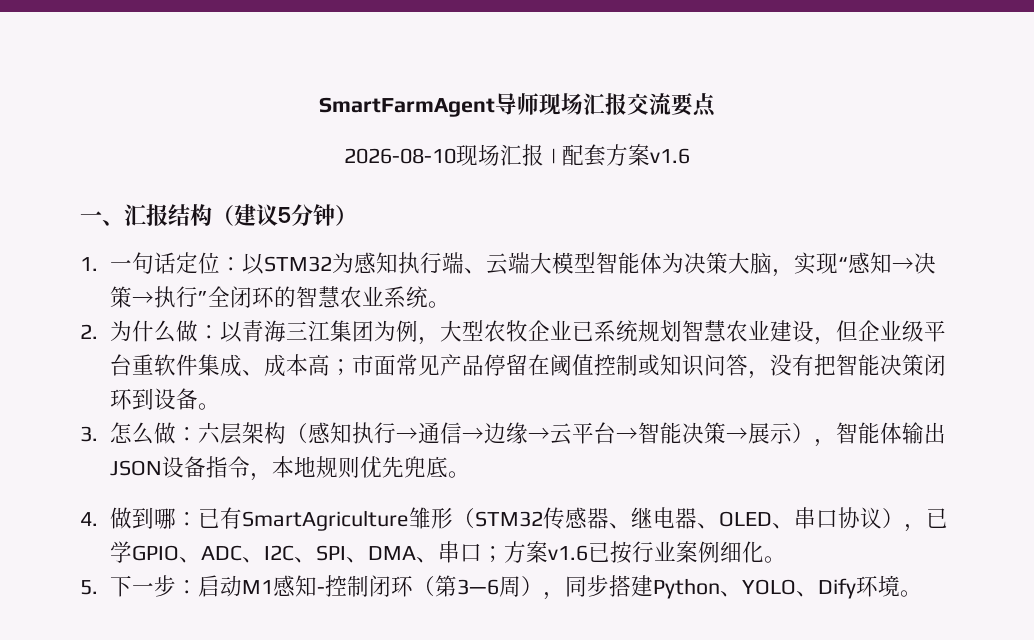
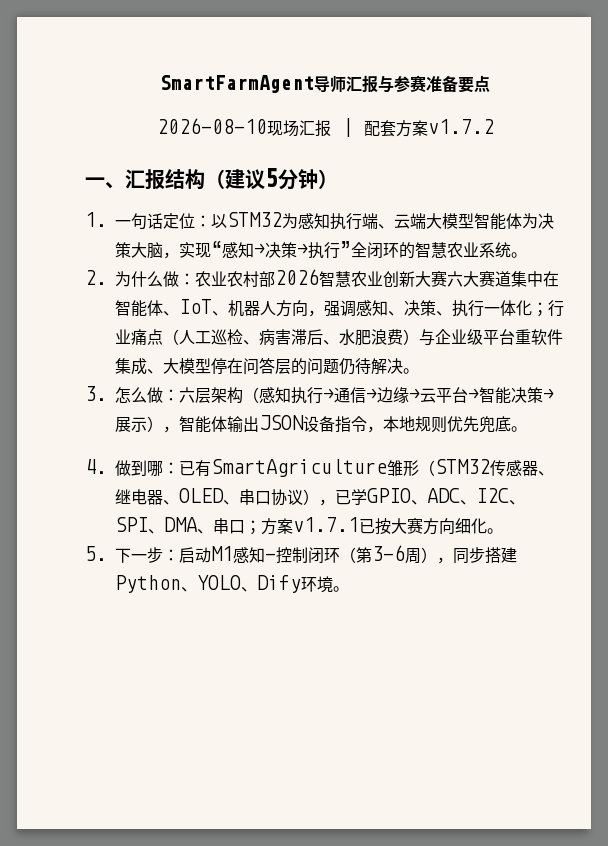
[539,93,671,115] 现场汇报交流 -> [346,75,458,93] 汇报与参赛准备
[650,148,691,164] v1.6 -> [427,119,494,134] v1.7.2
[219,320,858,345] 以青海三江集团为例，大型农牧企业已系统规划智慧农业建设，但 -> [195,269,559,288] [115,299,564,317] [115,329,435,346] 农业农村部2026智慧农业创新大赛六大赛道集中在智能体、IoT、机器人方向，强调感知、决策、执行一体化；行业痛点（人工巡检、病害滞后、水肥浪费）与
[263,354,946,379] [109,388,198,410] 成本高；市面常见产品停留在阈值控制或知识问答，没有把智能决策闭环到设备 -> [163,358,403,375] 大模型停在问答层的问题仍待解决
[547,541,720,564] v1.6已按行业案例 -> [293,517,455,535] v1.7.1已按大赛方向

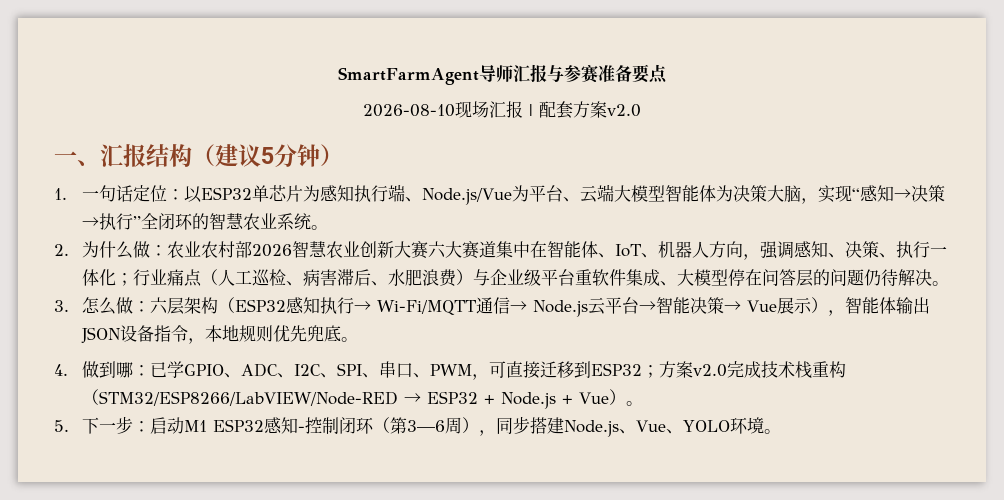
[427,119,494,134] v1.7.2 -> [607,104,641,117] v2.0
[227,212,282,227] STM32 -> [200,185,303,202] ESP32单芯片
(394, 226) none -> [421,185,580,205] Node.js/Vue为平台、
(259, 395) none -> [234,299,286,312] ESP32
(334, 394) none -> [376,300,476,315] Wi-Fi/MQTT
[377,387,420,403] 边缘→ -> [532,300,588,317] Node.js
(554, 394) none -> [746,300,777,312] Vue
[195,459,554,477] [115,488,351,506] 有SmartAgriculture雏形（STM32传感器、继电器、OLED、串口协议），已 -> (167, 370) none
[164,517,487,535] DMA、串口；方案v1.7.1已按大赛方向细化 -> [378,361,846,380] [81,389,626,409] 串口、PWM，可直接迁移到ESP32；方案v2.0完成技术栈重构（STM32/ESP8266/LabVIEW/Node-RED → ESP32 + Node.js + Vue）
(233, 553) none -> [212,419,264,432] ESP32
[115,575,301,593] Python、YOLO、Dify -> [563,420,730,437] Node.js、Vue、YOLO

